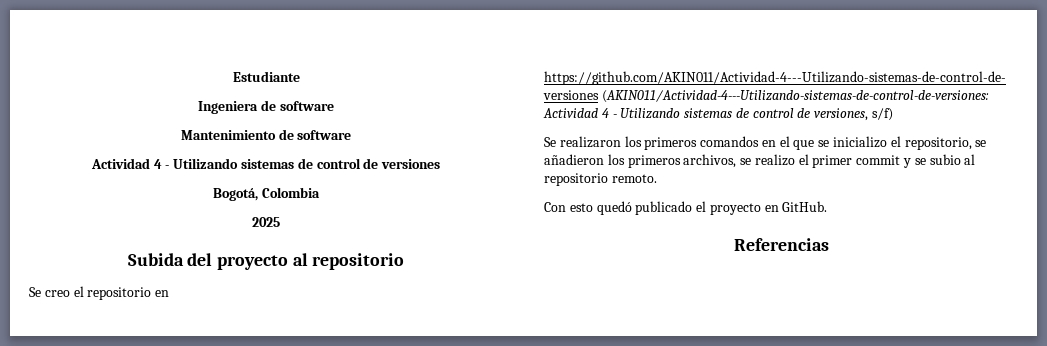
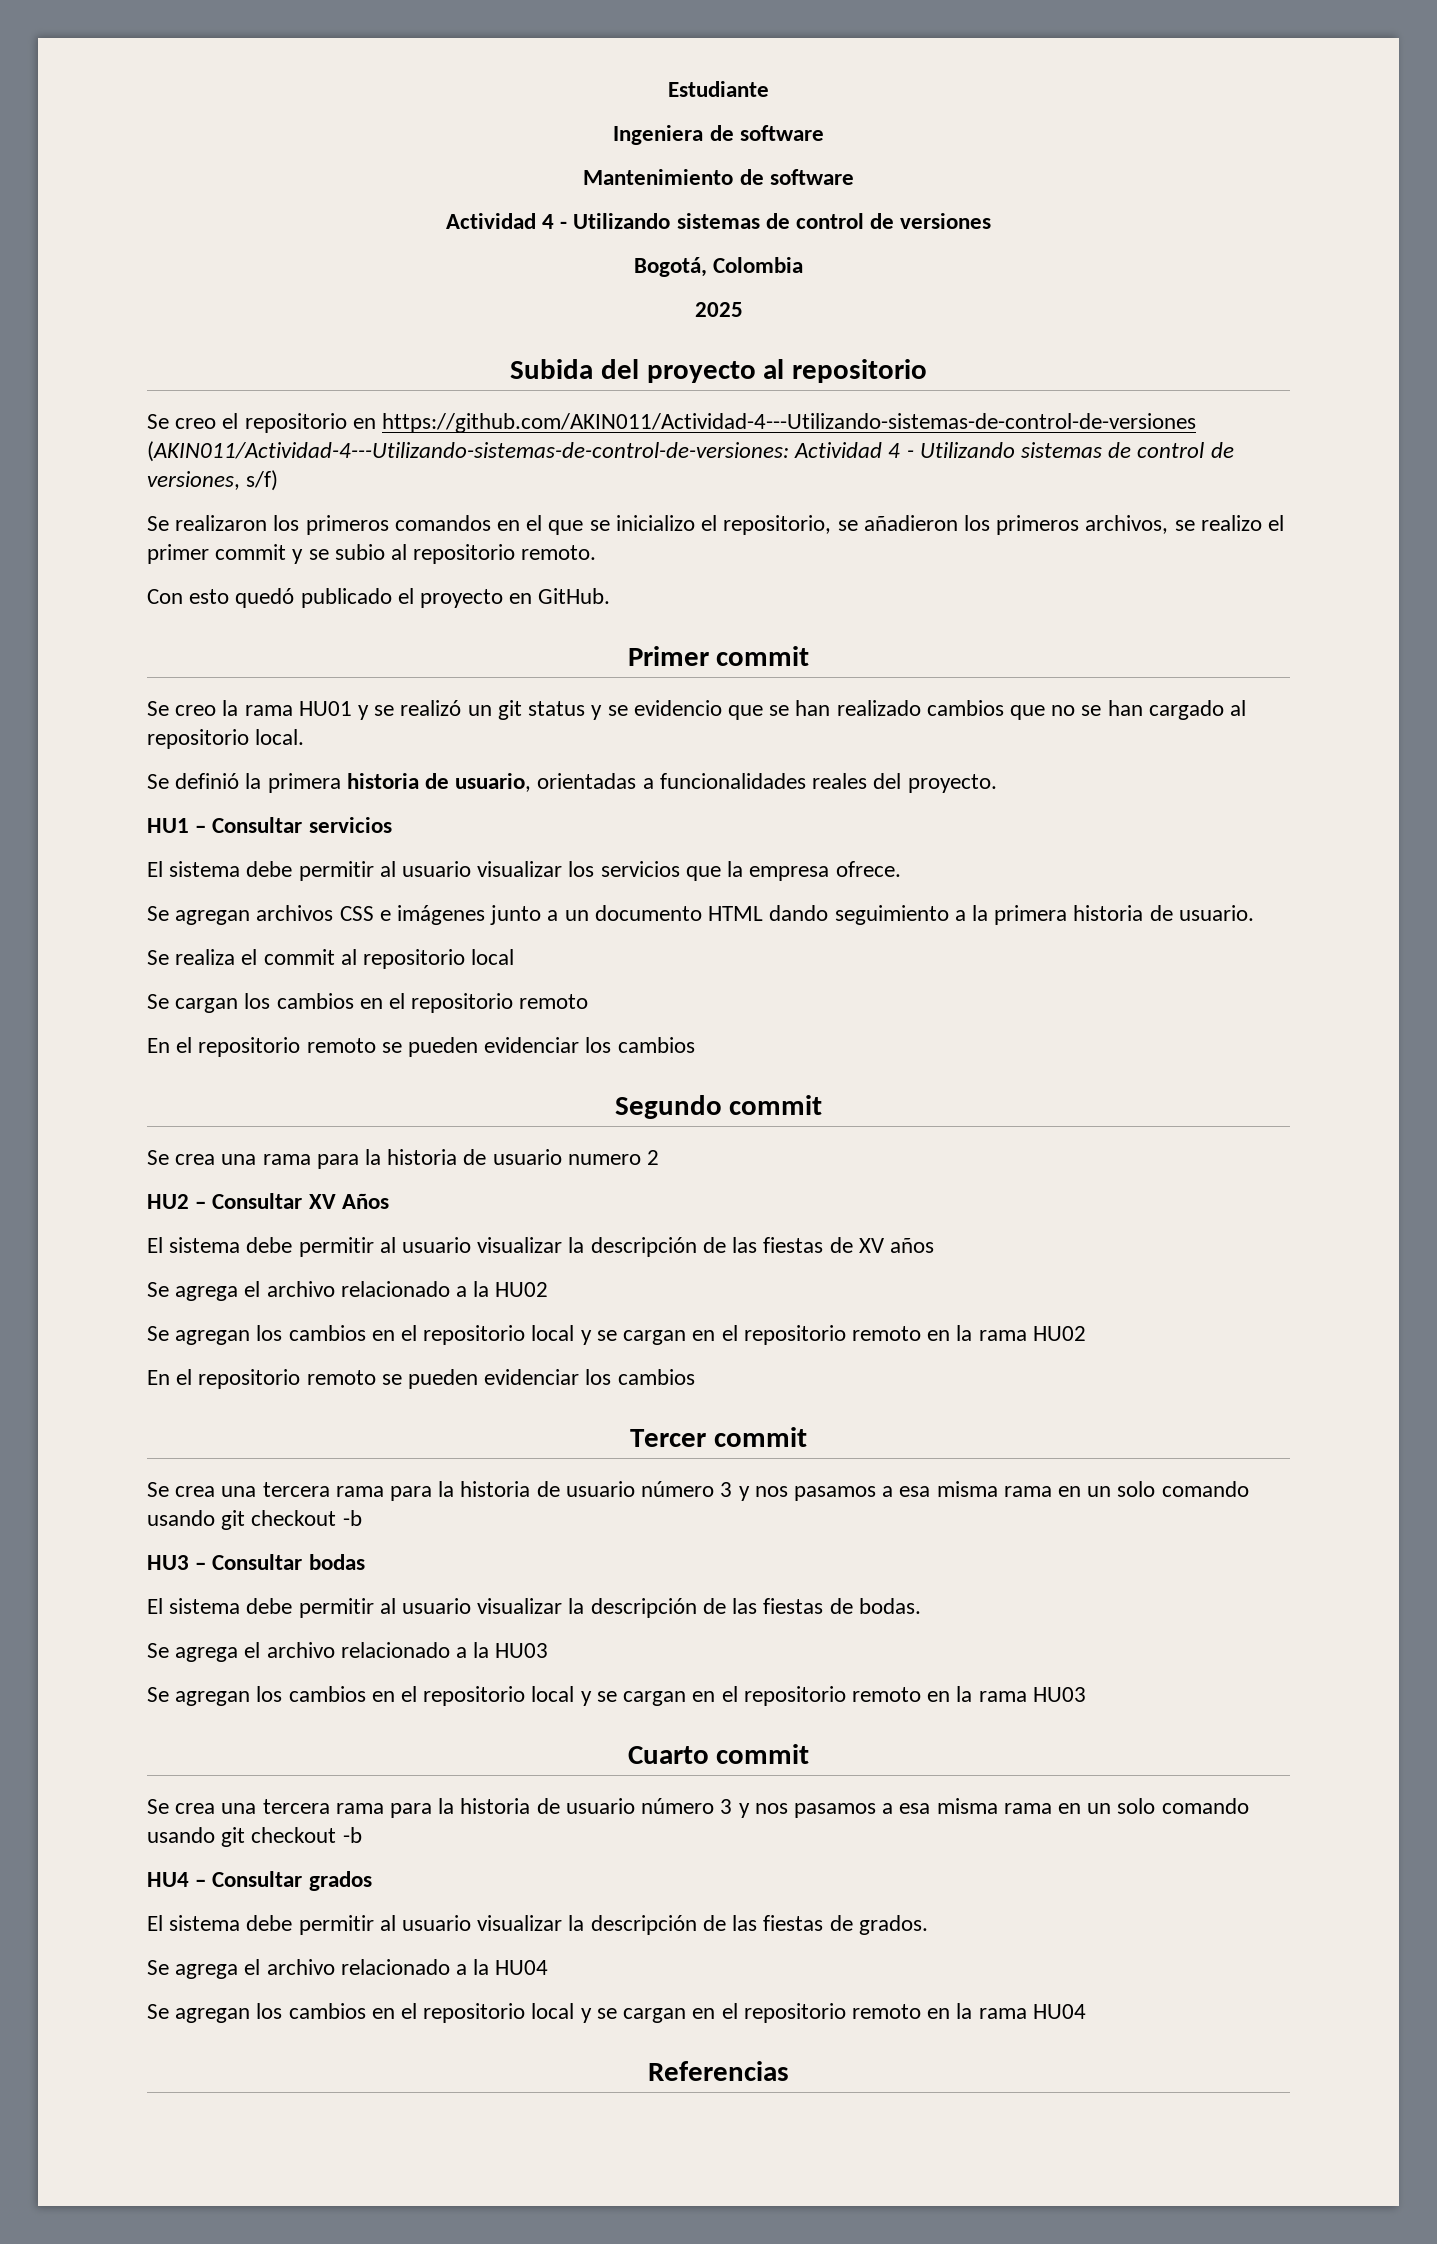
(828, 206) none -> [627,646,810,666] [147,700,1247,720] [147,729,305,749] [147,773,997,793] [147,817,392,833] [147,861,901,881] [147,905,1254,925] [147,949,515,969] [147,993,589,1013] [147,1037,695,1057] [614,1095,823,1119] [147,1149,660,1169] [147,1193,389,1209] [147,1237,934,1257] [147,1281,549,1301] [147,1325,1086,1345] [147,1369,695,1389] [630,1427,807,1447] [147,1481,1249,1501] [147,1510,362,1530] [147,1554,365,1570] [147,1598,921,1618] [147,1642,549,1662] [147,1686,1086,1706] [627,1744,810,1764] [147,1798,1249,1818] [147,1827,362,1847] [147,1871,372,1891] [147,1915,928,1935] [147,1959,549,1979] [147,2003,1086,2023] // Primer commit // Se creo la rama HU01 y se realizó un git status y se evidencio que se han realizado cambios que no se han cargado al repositorio local. // Se definió la primera historia de usuario, orientadas a funcionalidades reales del proyecto. // HU1 – Consultar servicios // El sistema debe permitir al usuario visualizar los servicios que la empresa ofrece. // Se agregan archivos CSS e imágenes junto a un documento HTML dando seguimiento a la primera historia de usuario. // Se realiza el commit al repositorio local // Se cargan los cambios en el repositorio remoto // En el repositorio remoto se pueden evidenciar los cambios // Segundo commit // Se crea una rama para la historia de usuario numero 2 // HU2 – Consultar XV Años // El sistema debe permitir al usuario visualizar la descripción de las fiestas de XV años // Se agrega el archivo relacionado a la HU02 // Se agregan los cambios en el repositorio local y se cargan en el repositorio remoto en la rama HU02 // En el repositorio remoto se pueden evidenciar los cambios // Tercer commit // Se crea una tercera rama para la historia de usuario número 3 y nos pasamos a esa misma rama en un solo comando usando git checkout -b // HU3 – Consultar bodas // El sistema debe permitir al usuario visualizar la descripción de las fiestas de bodas. // Se agrega el archivo relacionado a la HU03 // Se agregan los cambios en el repositorio local y se cargan en el repositorio remoto en la rama HU03 // Cuarto commit // Se crea una tercera rama para la historia de usuario número 3 y nos pasamos a esa misma rama en un solo comando usando git checkout -b // HU4 – Consultar grados // El sistema debe permitir al usuario visualizar la descripción de las fiestas de grados. // Se agrega el archivo relacionado a la HU04 // Se agregan los cambios en el repositorio local y se cargan en el repositorio remoto en la rama HU04

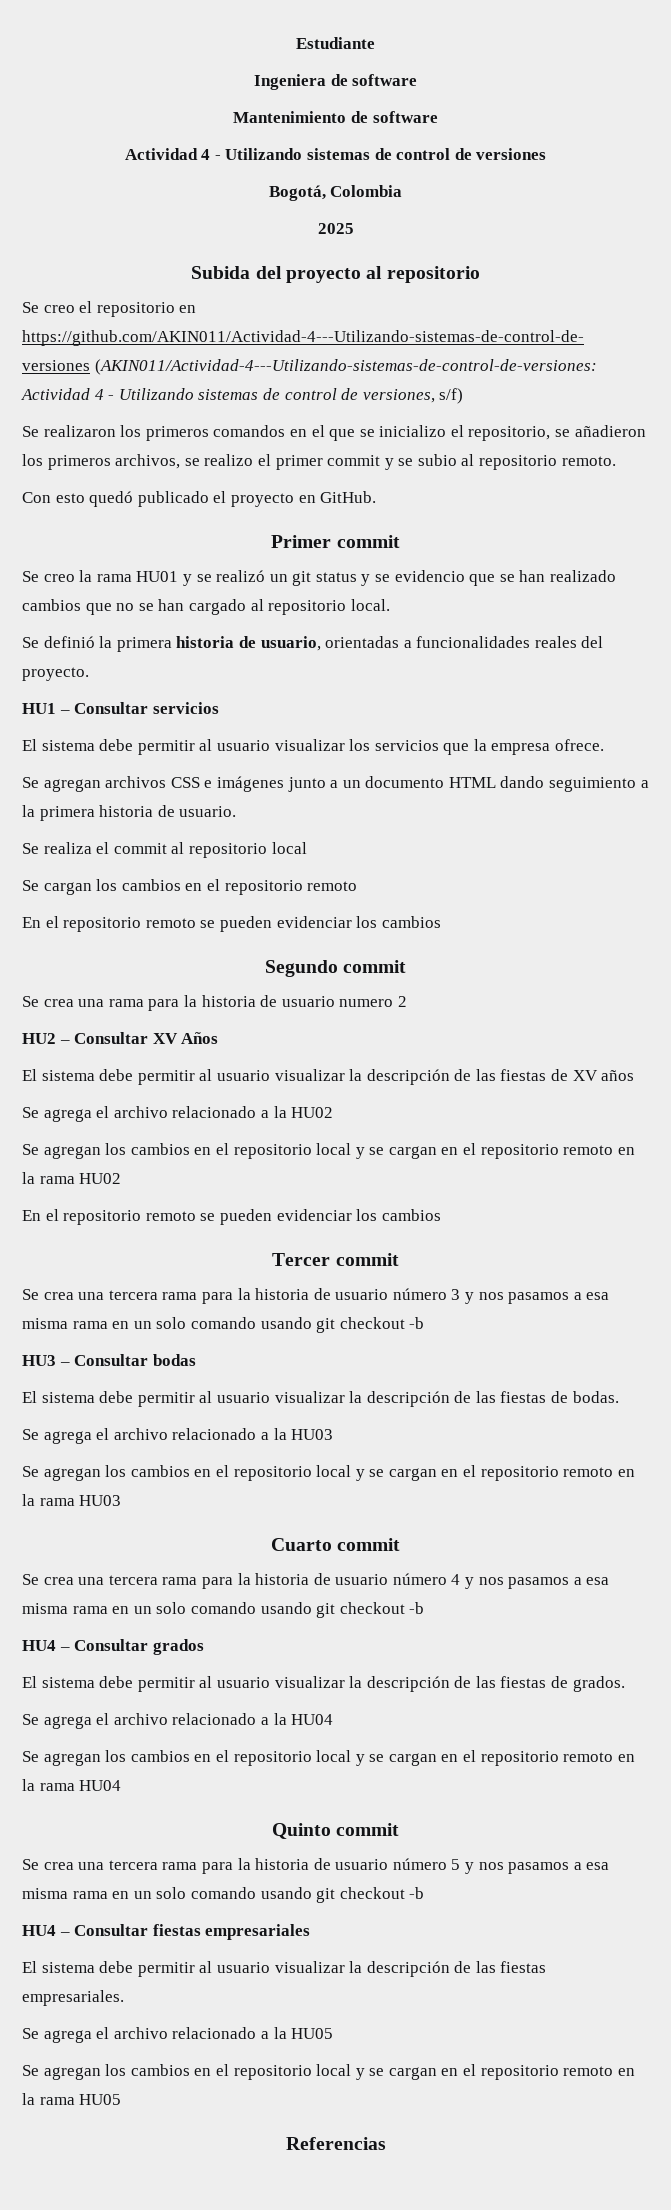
[720,1799,733,1814] 3 -> [451,1574,461,1585] 4
(1086, 2011) none -> [271,1823,400,1839] [22,1858,610,1874] [22,1887,425,1903] [22,1924,311,1940] [22,1961,547,1977] [22,1990,124,2006] [22,2027,334,2043] [22,2064,635,2080] [22,2093,122,2105] // Quinto commit // Se crea una tercera rama para la historia de usuario número 5 y nos pasamos a esa misma rama en un solo comando usando git checkout -b // HU4 – Consultar fiestas empresariales // El sistema debe permitir al usuario visualizar la descripción de las fiestas empresariales. // Se agrega el archivo relacionado a la HU05 // Se agregan los cambios en el repositorio local y se cargan en el repositorio remoto en la rama HU05

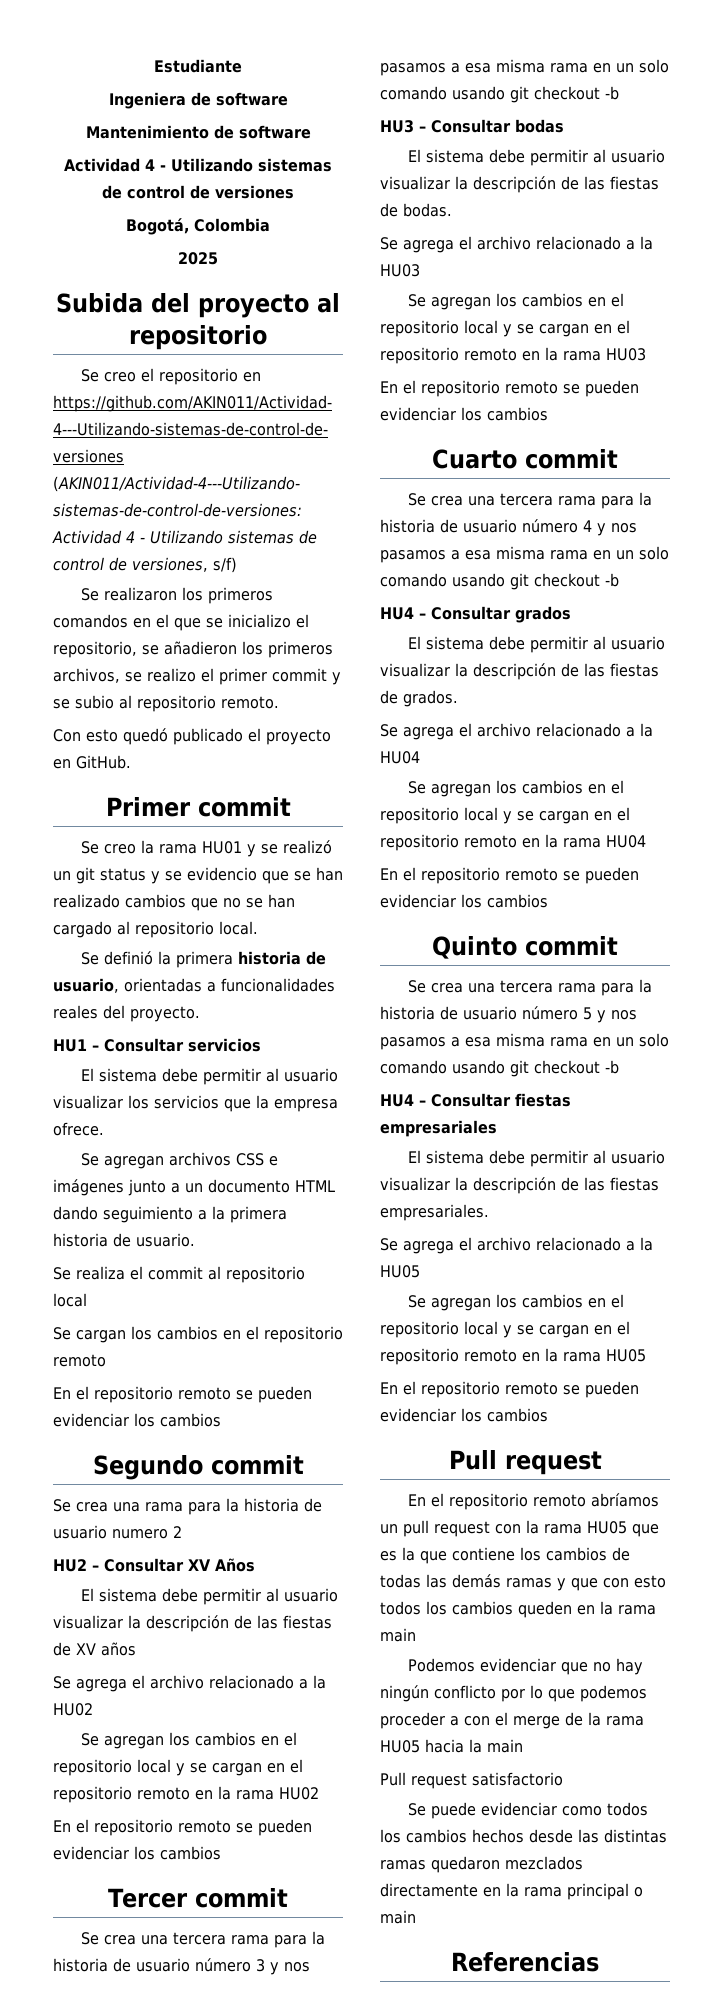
(122, 1500) none -> [380,380,639,397] [380,407,548,421] // En el repositorio remoto se pueden evidenciar los cambios
(122, 1785) none -> [380,867,639,884] [380,894,548,908] // En el repositorio remoto se pueden evidenciar los cambios
(122, 2099) none -> [380,1381,639,1398] [380,1408,548,1422] [448,1450,602,1475] [408,1493,660,1510] [380,1520,659,1537] [380,1547,630,1564] [380,1574,666,1591] [380,1601,656,1618] [380,1628,416,1642] [408,1658,644,1675] [380,1685,647,1702] [380,1712,644,1729] [380,1739,523,1753] [380,1772,563,1789] [408,1802,649,1819] [380,1829,667,1843] [380,1856,583,1873] [380,1883,643,1900] [380,1910,416,1924] // En el repositorio remoto se pueden evidenciar los cambios // Pull request // En el repositorio remoto abríamos un pull request con la rama HU05 que es la que contiene los cambios de todas las demás ramas y que con esto todos los cambios queden en la rama main // Podemos evidenciar que no hay ningún conflicto por lo que podemos proceder a con el merge de la rama HU05 hacia la main // Pull request satisfactorio // Se puede evidenciar como todos los cambios hechos desde las distintas ramas quedaron mezclados directamente en la rama principal o main

